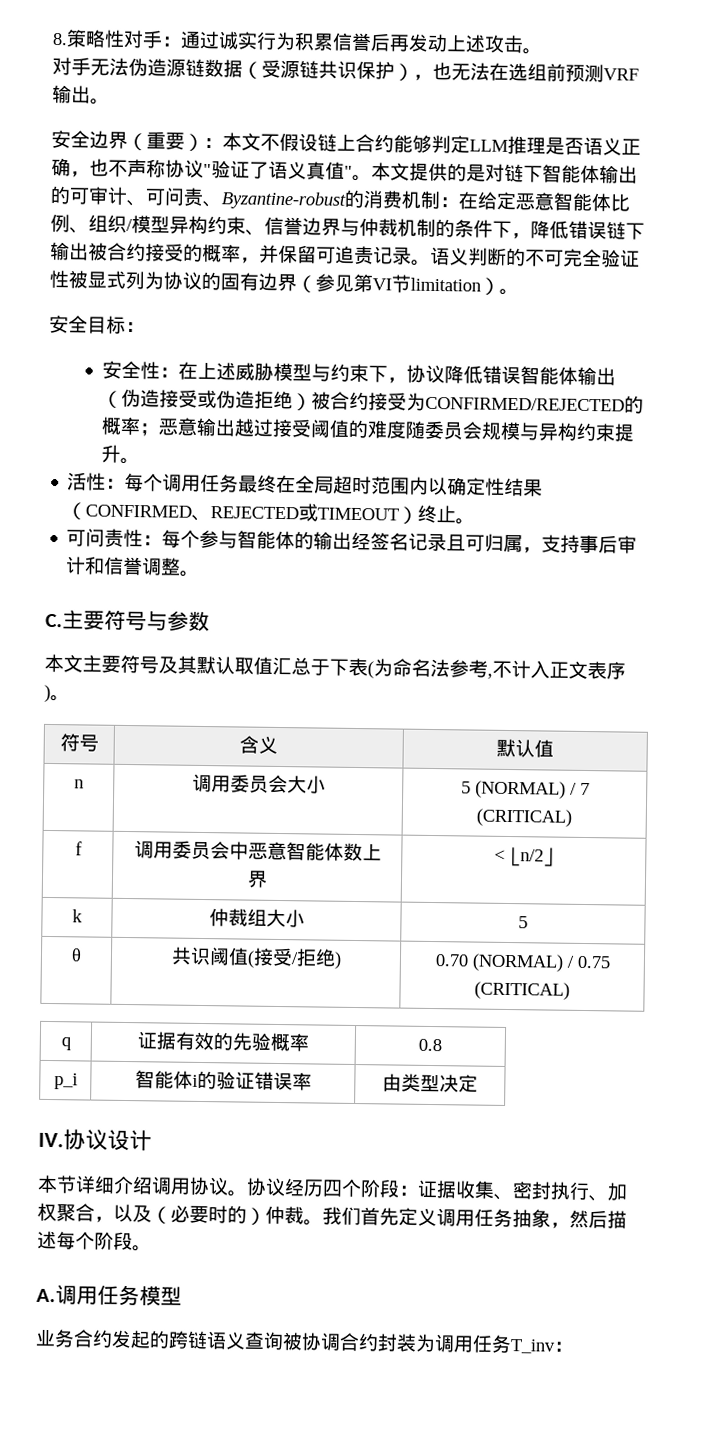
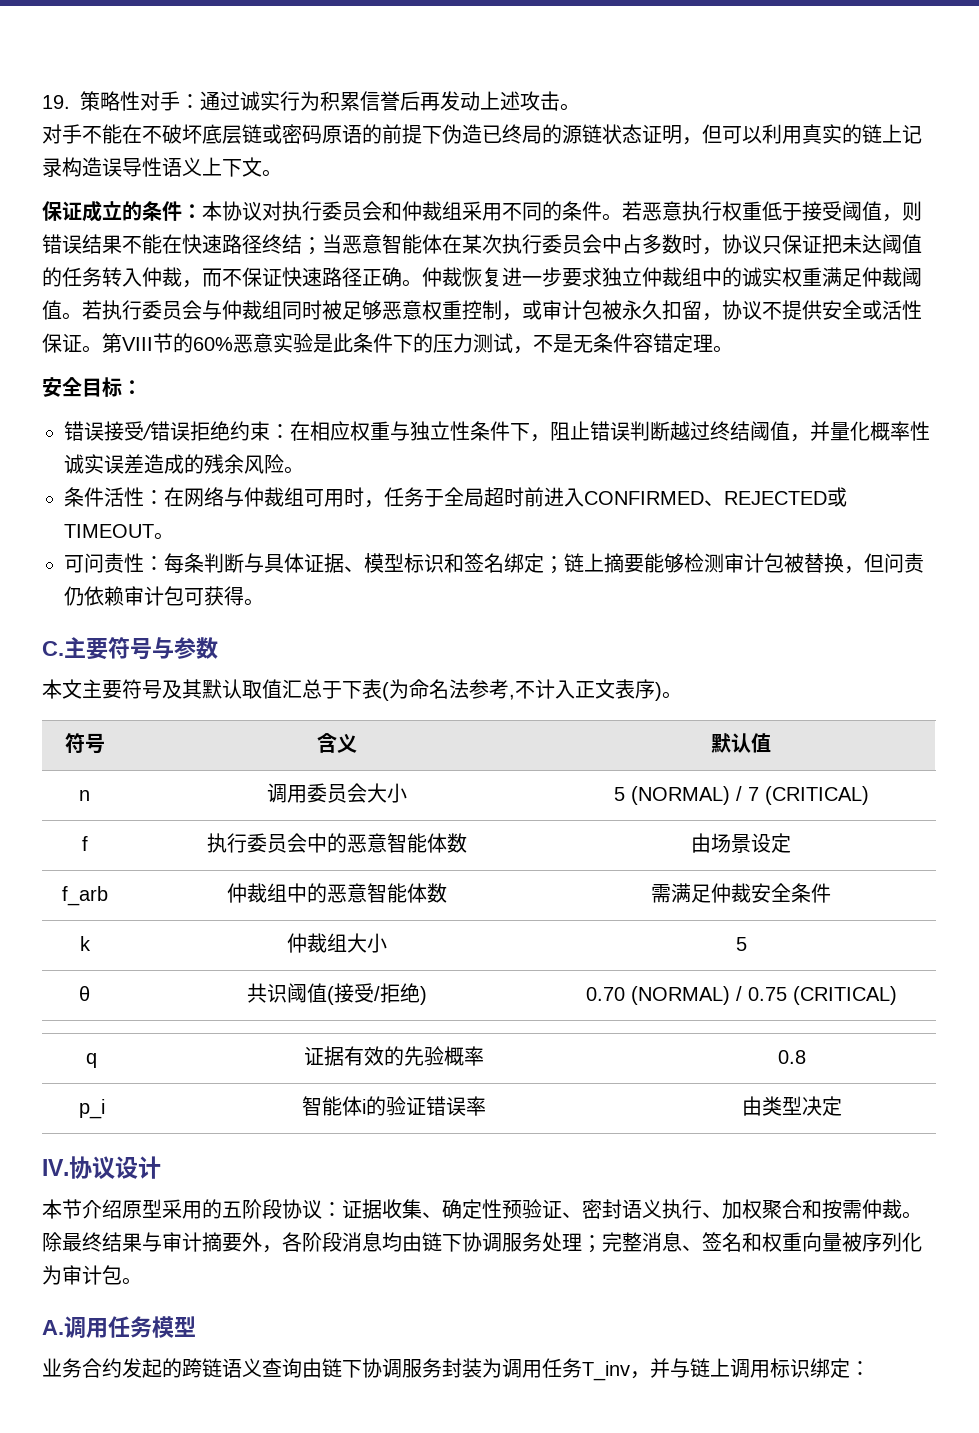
[52,32,68,46] 8. -> [42,95,70,109] 19.
[90,57,639,83] [52,84,110,105] [51,129,641,156] [51,157,638,184] [50,185,630,212] [50,213,645,240] [50,241,640,268] [49,269,519,296] [49,314,145,334] [102,360,617,386] [102,388,645,414] [101,416,635,442] [101,444,141,465] [67,472,544,497] [66,502,87,520] 无法伪造源链数据（受源链共识保护），也无法在选组前预测VRF输出。 // 安全边界（重要）：本文不假设链上合约能够判定LLM推理是否语义正确，也不声称协议"验证了语义真值"。本文提供的是对链下智能体输出的可审计、可问责、Byzantine-robust的消费机制：在给定恶意智能体比例、组织/模型异构约束、信誉边界与仲裁机制的条件下，降低错误链下输出被合约接受的概率，并保留可追责记录。语义判断的不可完全验证性被显式列为协议的固有边界（参见第VI节limitation）。 // 安全目标： // 安全性：在上述威胁模型与约束下，协议降低错误智能体输出（伪造接受或伪造拒绝）被合约接受为CONFIRMED/REJECTED的概率；恶意输出越过接受阈值的难度随委员会规模与异构约束提升。 // 活性：每个调用任务最终在全局超时范围内以确定性结果（ -> [82,124,922,145] [42,157,282,177] [42,200,922,222] [42,234,922,255] [42,267,922,288] [42,300,922,321] [42,333,733,354] [42,377,142,397] [64,421,930,442] [64,454,304,474] [64,487,584,508] 不能在不破坏底层链或密码原语的前提下伪造已终局的源链状态证明，但可以利用真实的链上记录构造误导性语义上下文。 // 保证成立的条件：本协议对执行委员会和仲裁组采用不同的条件。若恶意执行权重低于接受阈值，则错误结果不能在快速路径终结；当恶意智能体在某次执行委员会中占多数时，协议只保证把未达阈值的任务转入仲裁，而不保证快速路径正确。仲裁恢复进一步要求独立仲裁组中的诚实权重满足仲裁阈值。若执行委员会与仲裁组同时被足够恶意权重控制，或审计包被永久扣留，协议不提供安全或活性保证。第VIII节的60%恶意实验是此条件下的压力测试，不是无条件容错定理。 // 安全目标： // 错误接受/错误拒绝约束：在相应权重与独立性条件下，阻止错误判断越过终结阈值，并量化概率性诚实误差造成的残余风险。 // 条件活性：在网络与仲裁组可用时，任务于全局超时前进入
[398,504,457,524] ）终止 -> (154, 531) none
[180,529,638,554] [65,556,182,576] 个参与智能体的输出经签名记录且可归属，支持事后审计和信誉调整 -> [184,553,924,574] [64,586,244,606] 条判断与具体证据、模型标识和签名绑定；链上摘要能够检测审计包被替换，但问责仍依赖审计包可获得
[133,840,382,862] [246,870,268,888] [493,846,555,867] 调用委员会中恶意智能体数上界 | < ⌊n/2⌋ -> [206,833,467,853] [691,833,791,853] [61,886,108,906] [226,883,447,903] [651,883,831,903] 执行委员会中的恶意智能体数 | 由场景设定 // f_arb | 仲裁组中的恶意智能体数 | 需满足仲裁安全条件
[75,1175,628,1202] [37,1202,627,1229] [37,1230,133,1251] 详细介绍调用协议。协议经历四个阶段：证据收集、密封执行、加权聚合，以及（必要时的）仲裁。我们首先定义调用任务抽象，然后描述每个阶段 -> [82,1199,922,1219] [42,1232,922,1253] [42,1265,122,1285] 介绍原型采用的五阶段协议：证据收集、确定性预验证、密封语义执行、加权聚合和按需仲裁。除最终结果与审计摘要外，各阶段消息均由链下协调服务处理；完整消息、签名和权重向量被序列化为审计包
[282,1332,379,1352] 被协调合约 -> [302,1358,442,1378] 由链下协调服务
(555, 1346) none -> [630,1358,850,1379] ，并与链上调用标识绑定

